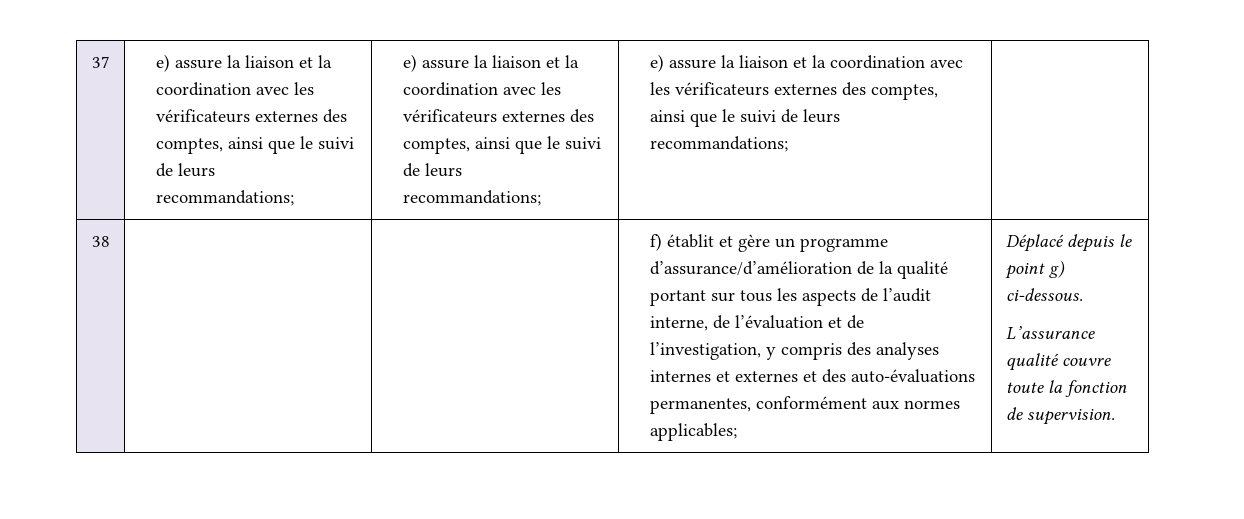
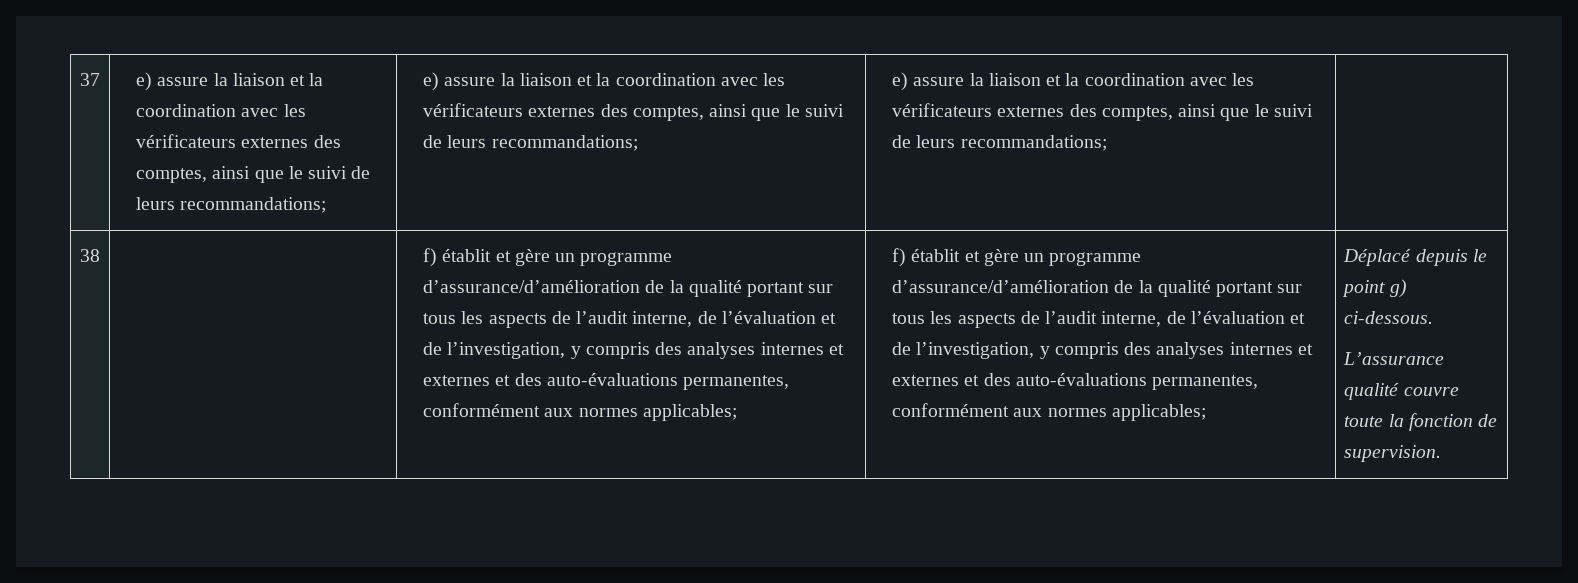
(110, 241) none -> [423,248,673,267] [423,280,834,297] [423,311,837,328] [423,342,844,359] [423,373,790,390] [423,403,737,421] f) établit et gère un programme d’assurance/d’amélioration de la qualité portant sur tous les aspects de l’audit interne, de l’évaluation et de l’investigation, y compris des analyses internes et externes et des auto-évaluations permanentes, conformément aux normes applicables;

